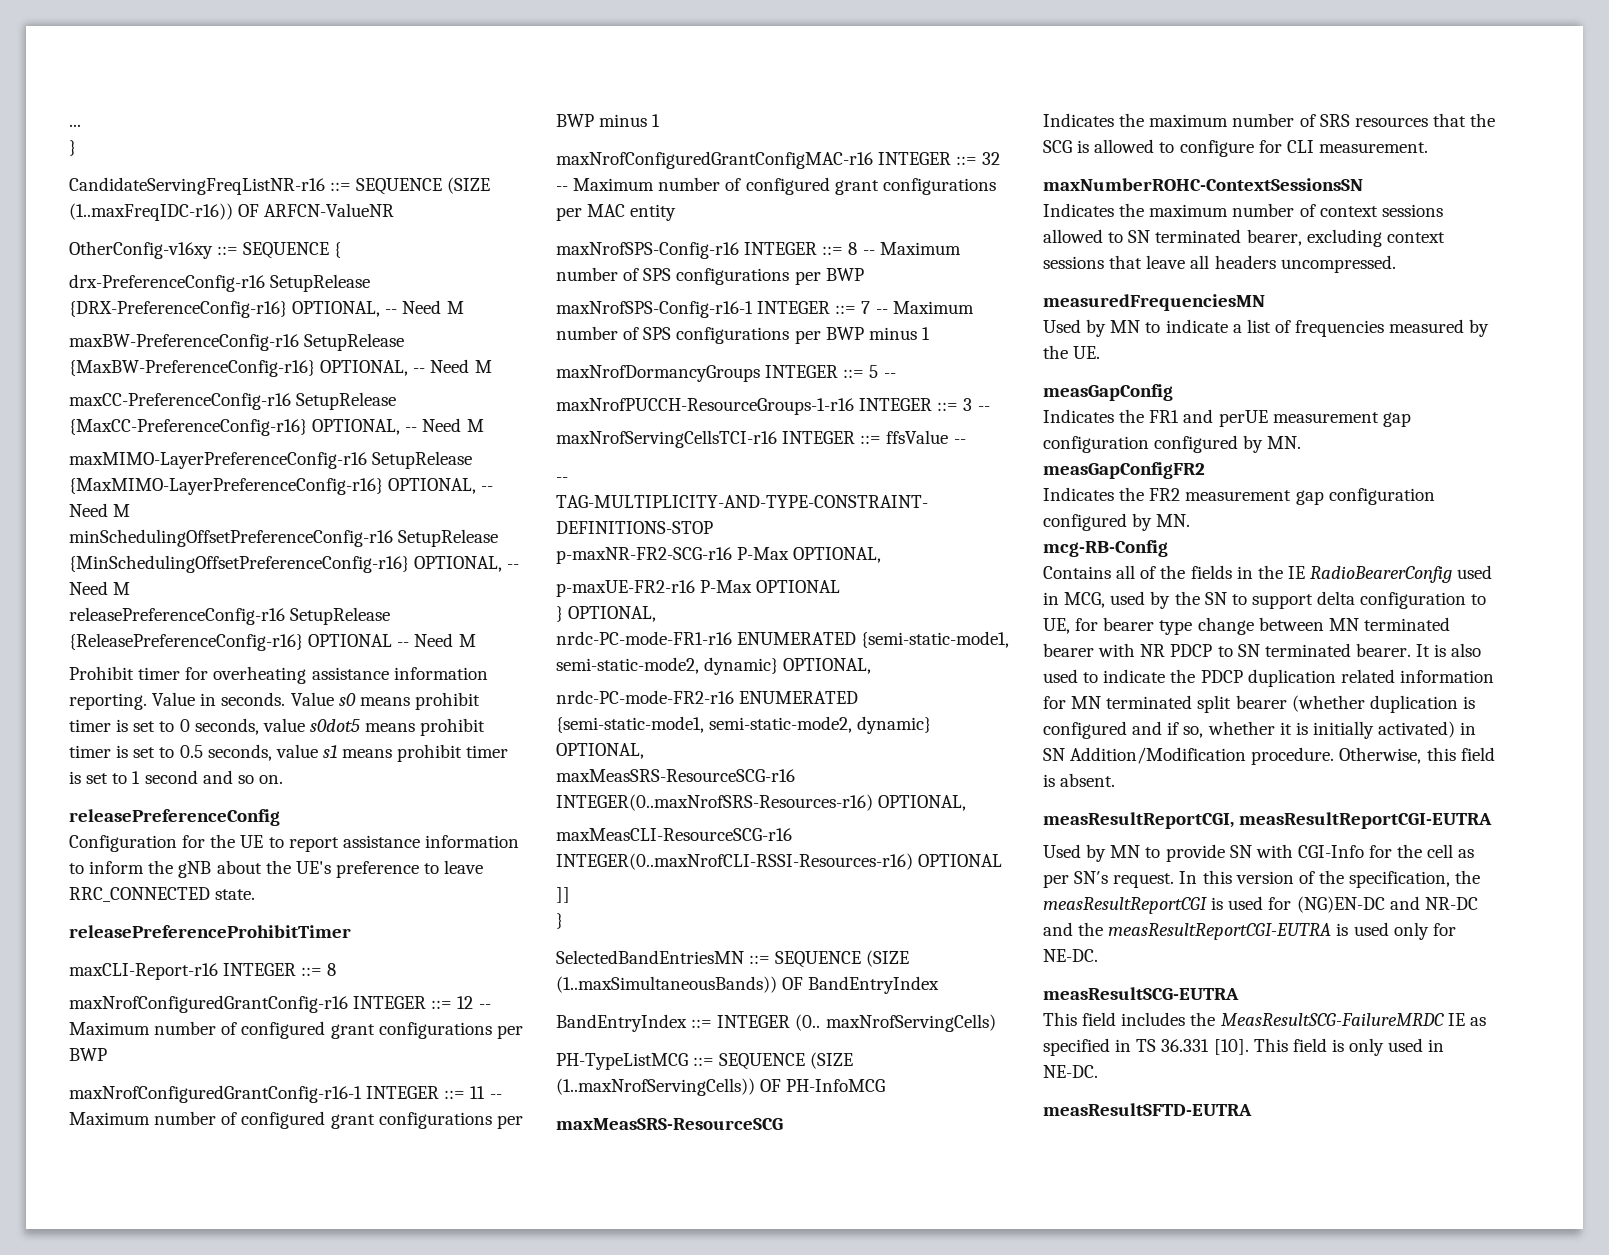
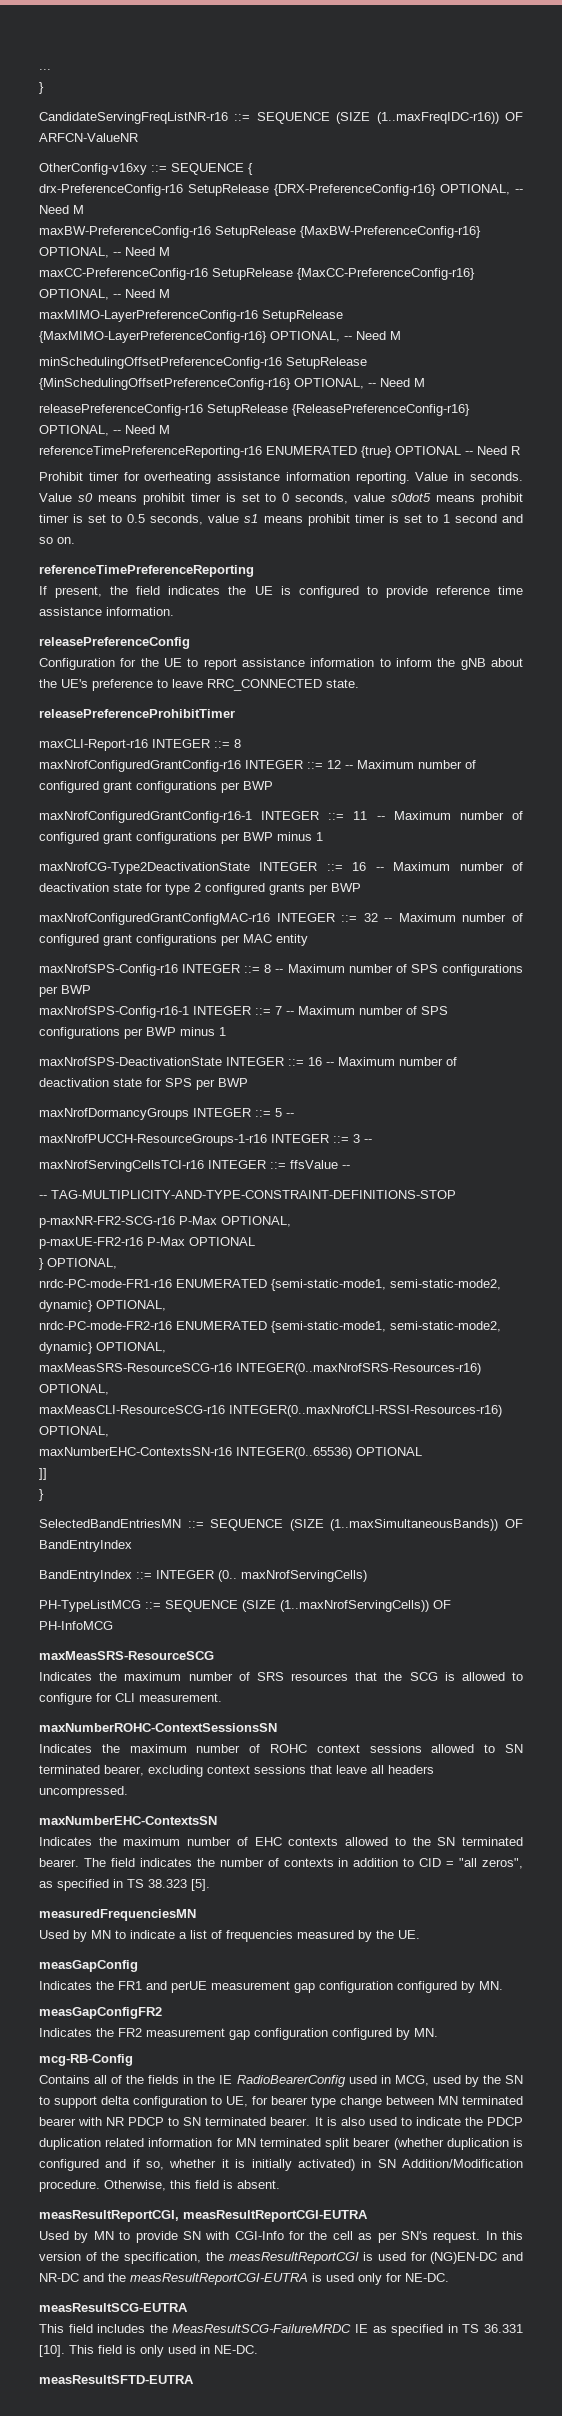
(303, 642) none -> [39,425,170,436] [39,446,392,458] OPTIONAL, -- Need M // referenceTimePreferenceReporting-r16 ENUMERATED {true}
[458,634,476,647] M -> [511,446,520,455] R
(283, 779) none -> [39,565,254,577] [39,586,523,598] [39,607,174,616] // referenceTimePreferenceReporting // If present, the field indicates the UE is configured to provide reference time assistance information.
(661, 120) none -> [39,862,524,874] [39,883,361,895] // maxNrofCG-Type2DeactivationState INTEGER ::= 16 -- Maximum number of deactivation state for type 2 configured grants per BWP
(930, 333) none -> [39,1057,457,1066] [39,1078,248,1090] // maxNrofSPS-DeactivationState INTEGER ::= 16 -- Maximum number of deactivation state for SPS per BWP
(913, 861) none -> [39,1426,109,1437] [39,1447,352,1459] OPTIONAL, // maxNumberEHC-ContextsSN-r16 INTEGER(0..65536)
(1316, 210) none -> [270,1744,307,1753] ROHC
(1396, 264) none -> [39,1816,217,1825] [39,1837,523,1846] [39,1858,523,1869] [39,1879,210,1891] // maxNumberEHC-ContextsSN // Indicates the maximum number of EHC contexts allowed to the SN terminated bearer. The field indicates the number of contexts in addition to CID = "all zeros", as specified in TS 38.323 [5].

